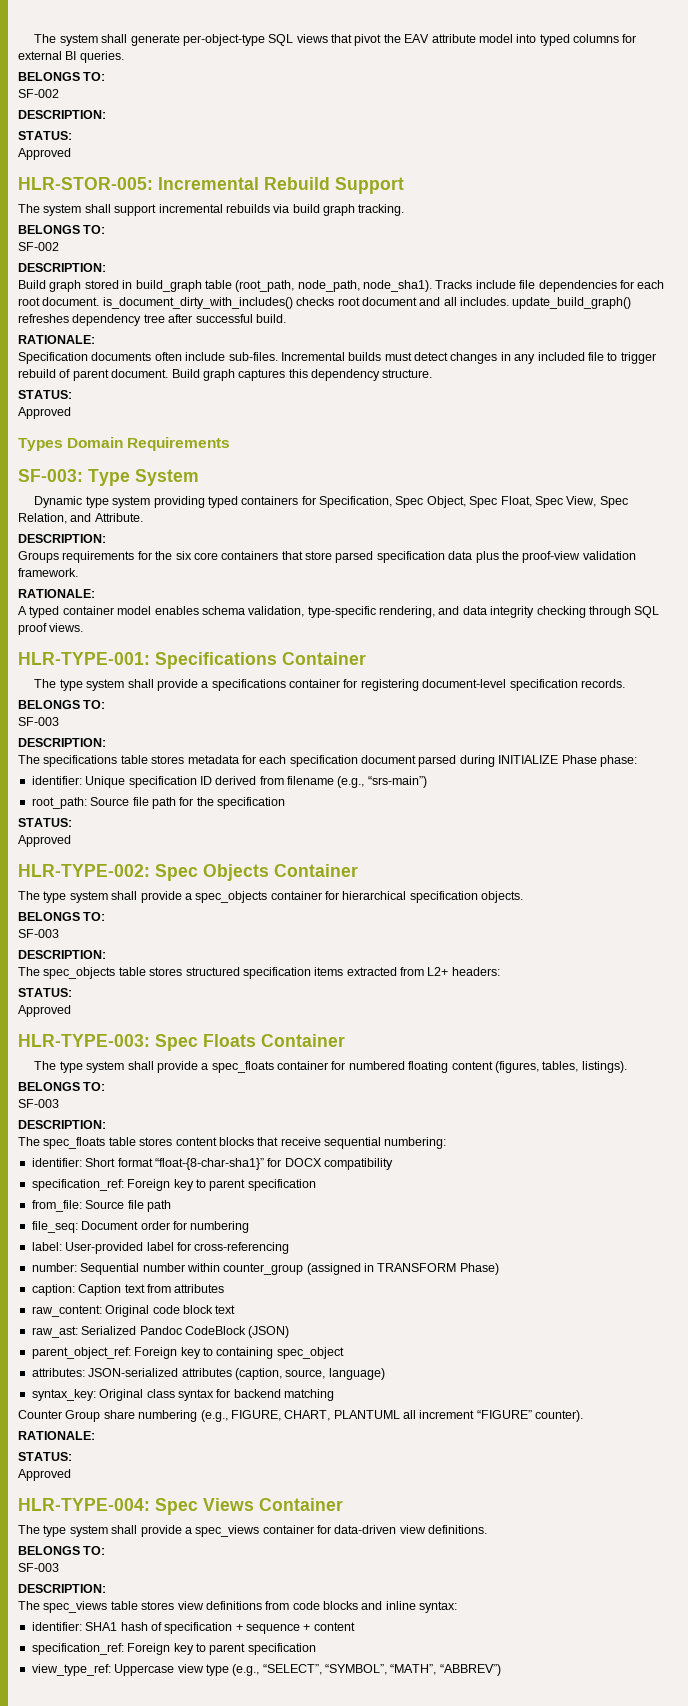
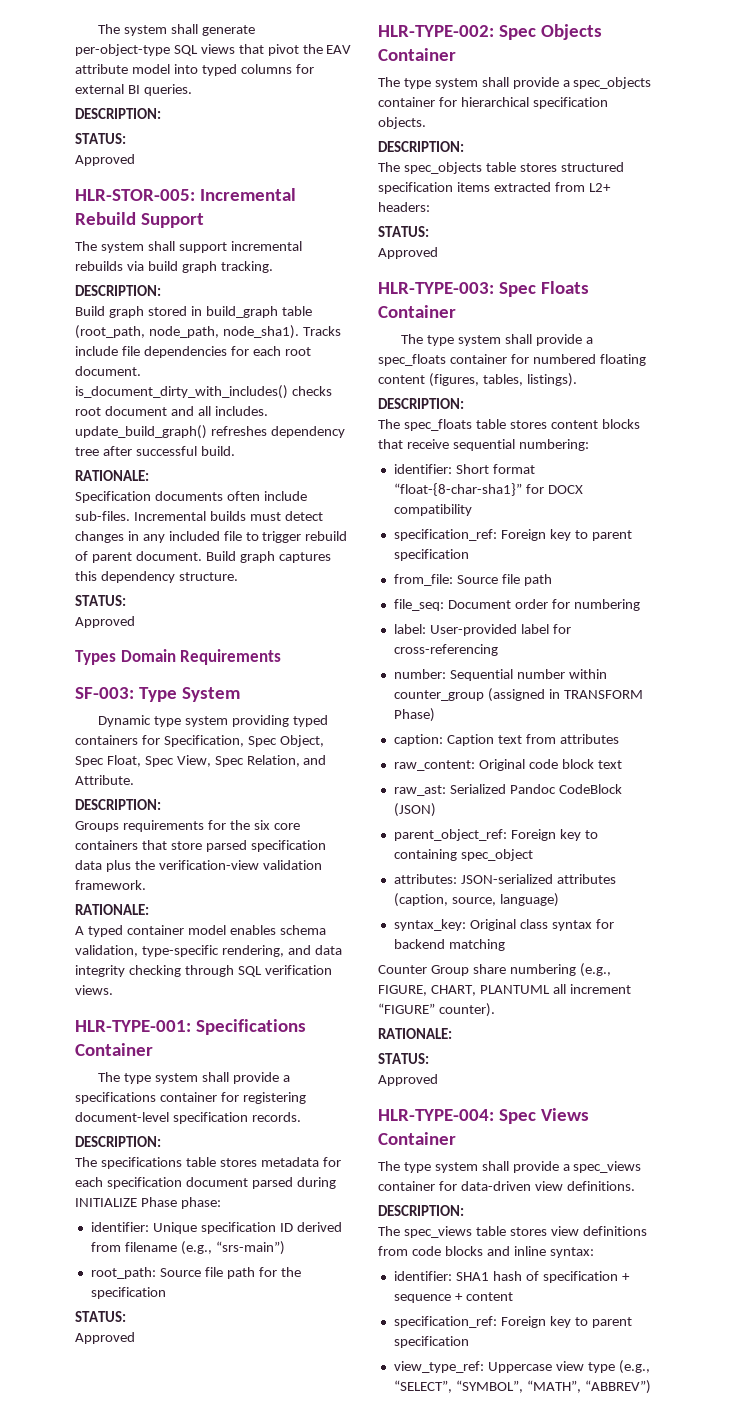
[18,72,106,81] [18,89,59,98] // BELONGS TO: // SF-002 -> (192, 90) none
[18,225,106,234] [18,242,59,251] // BELONGS TO: // SF-002 -> (273, 267) none
[522,551,581,563] proof-view -> [158,860,259,870] verification-view
[18,623,47,635] proof -> [264,965,332,975] verification
[18,700,106,709] [18,717,59,726] // BELONGS TO: // SF-003 -> (301, 1117) none
[18,912,106,921] [18,929,59,938] // BELONGS TO: // SF-003 -> (426, 123) none
[18,1082,106,1091] [18,1099,59,1108] // BELONGS TO: // SF-003 -> (577, 380) none
[18,1546,106,1555] [18,1563,59,1572] // BELONGS TO: // SF-003 -> (635, 1186) none

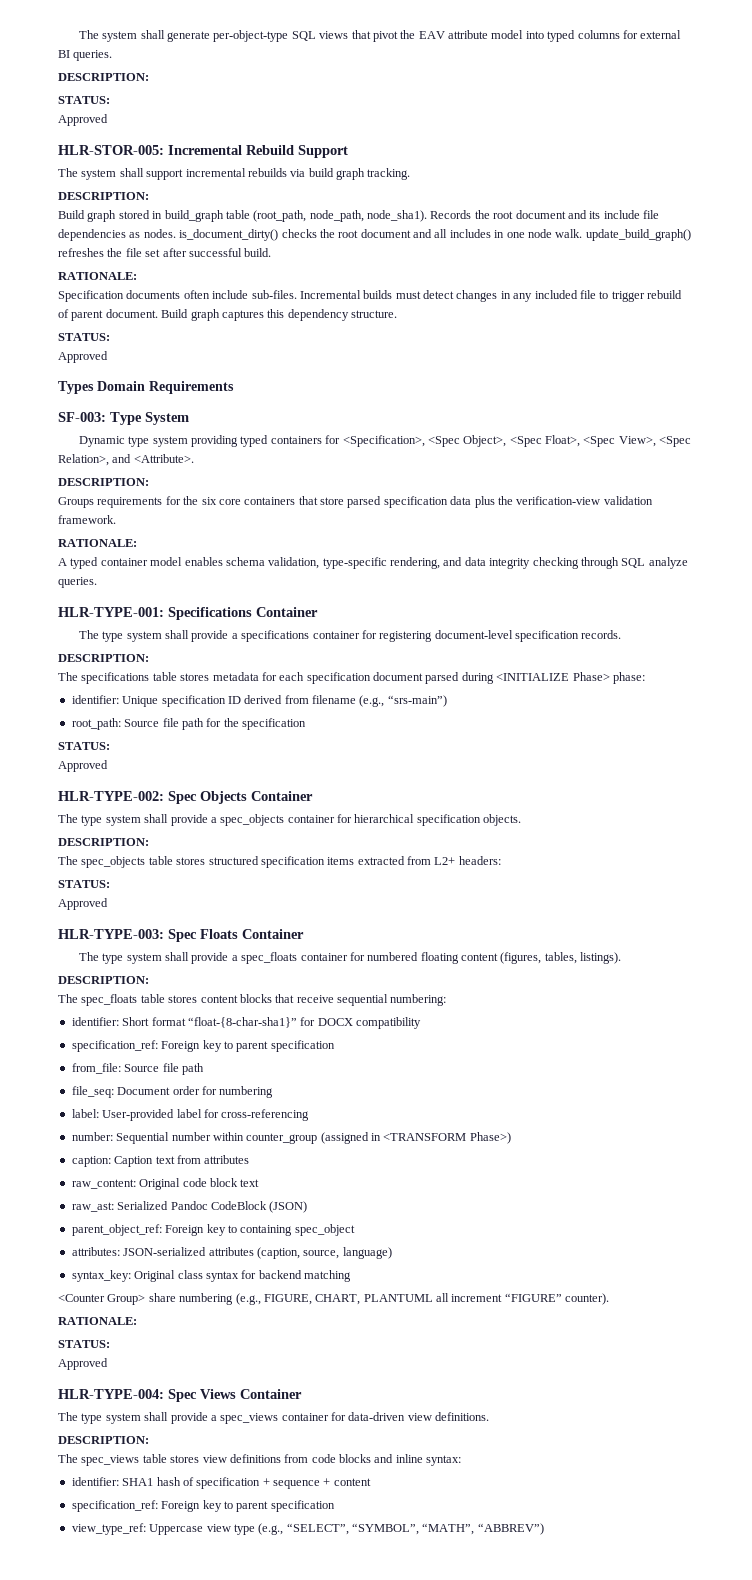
[302,326,341,336] [75,346,311,358] [75,366,141,376] [75,385,332,399] [75,406,268,416] [75,425,345,439] [75,447,99,456] Tracks include file dependencies for each root document. is_document_dirty_with_includes() checks root document and all includes. update_build_graph() refreshes dependency tree -> [430,210,659,219] [58,229,691,241] [58,248,161,257] Records the root document and its include file dependencies as nodes. is_document_dirty() checks the root document and all includes in one node walk. update_build_graph() refreshes the file set
[163,735,324,747] [75,755,327,767] [75,775,134,785] Specification, Spec Object, Spec Float, Spec View, Spec Relation, and Attribute. -> [342,435,692,447] [58,454,194,466] <Specification>, <Spec Object>, <Spec Float>, <Spec View>, <Spec Relation>, and <Attribute>.
[264,965,332,975] [75,985,113,995] verification views. -> [648,557,688,569] [58,577,97,588] analyze queries.
[75,1197,177,1207] INITIALIZE Phase -> [496,672,610,681] <INITIALIZE Phase>
[563,690,643,699] [393,708,435,722] TRANSFORM Phase) -> [383,1132,511,1144] <TRANSFORM Phase>)
[378,965,469,976] Counter Group -> [58,1294,146,1305] <Counter Group>

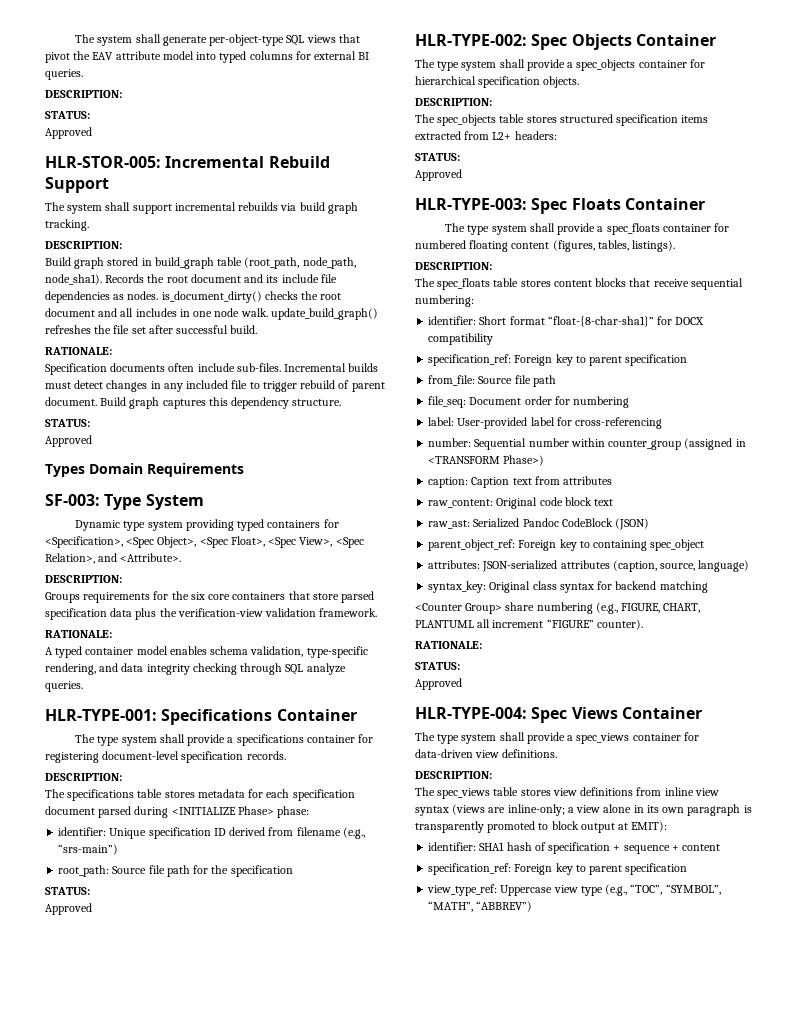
[311,1454,462,1466] code blocks and inline syntax: -> [664,787,719,796] [415,804,752,816] [415,821,668,833] inline view syntax (views are inline-only; a view alone in its own paragraph is transparently promoted to block output at EMIT):
[286,1523,349,1535] “SELECT”, -> [630,884,663,895] “TOC”,

